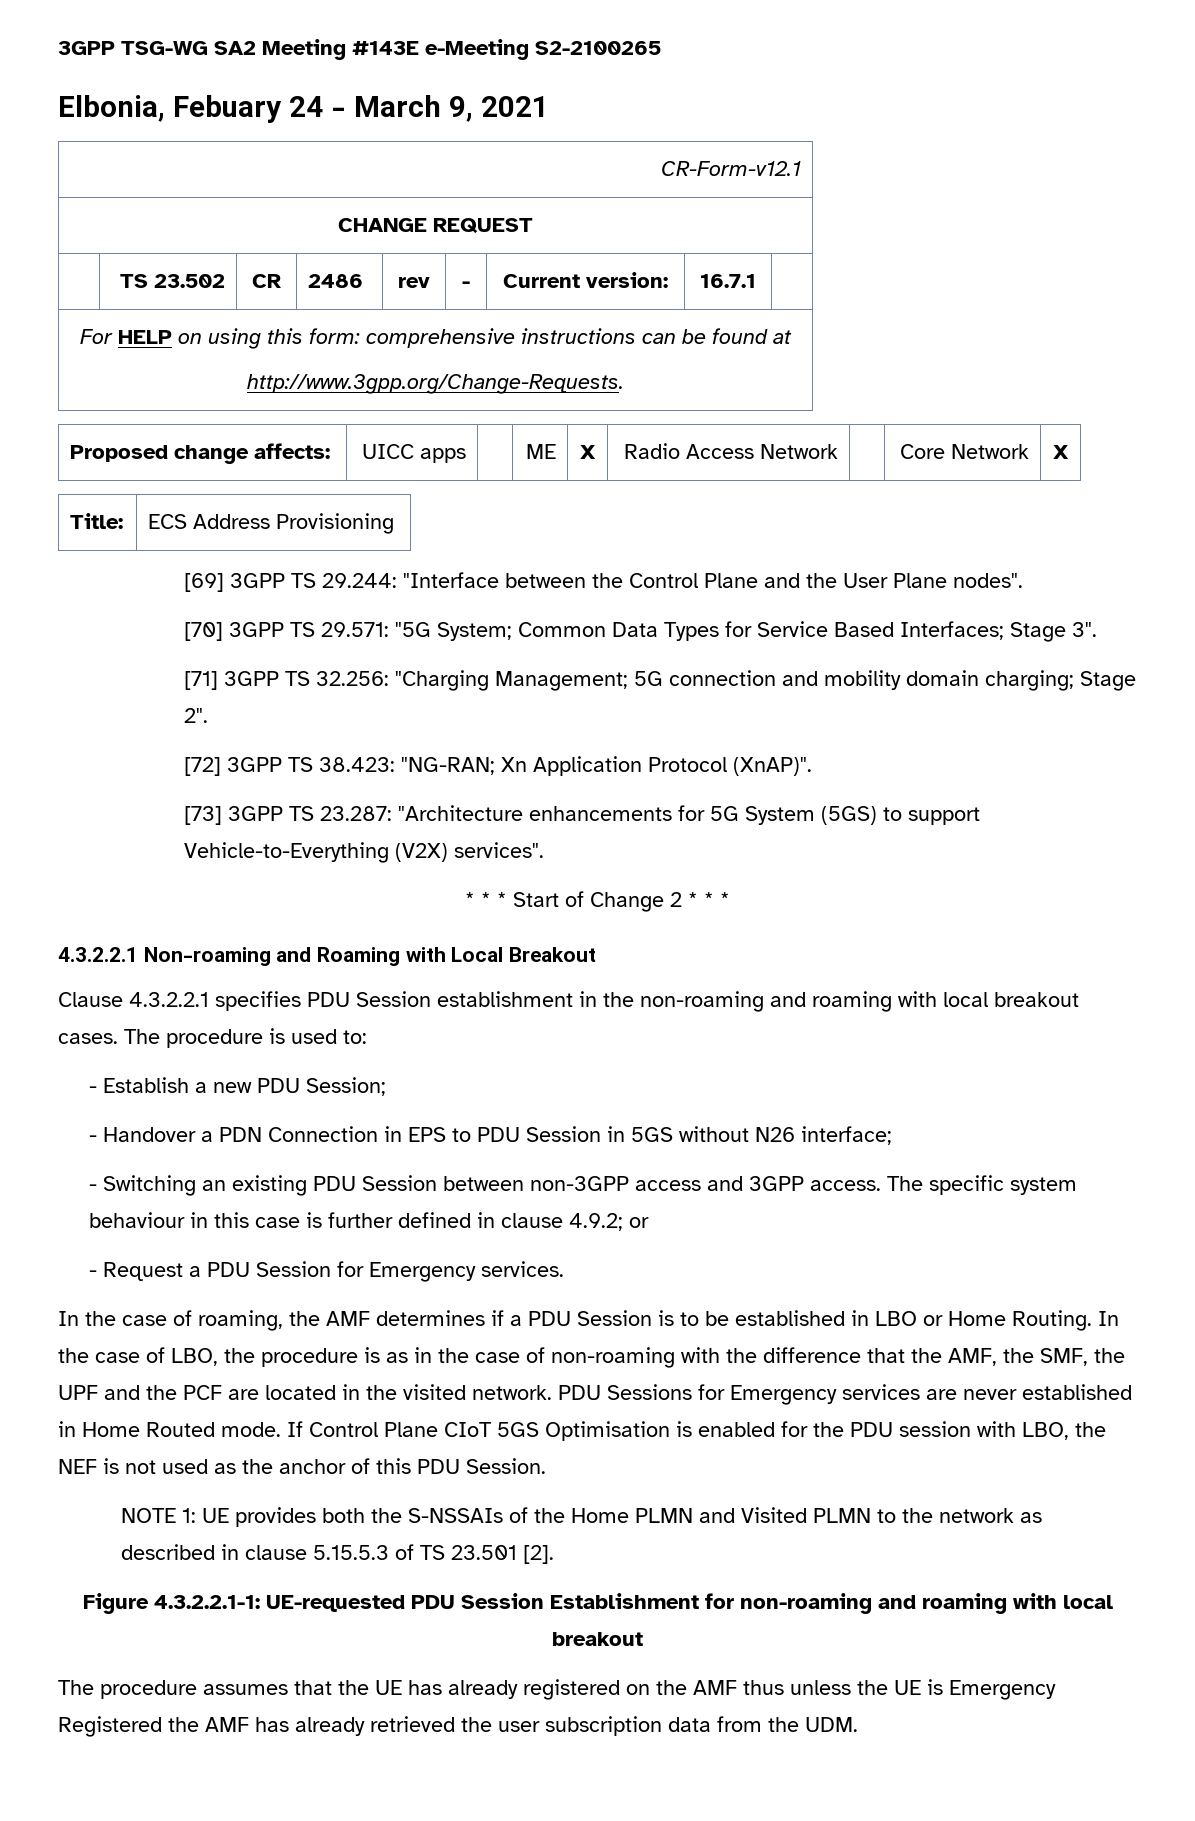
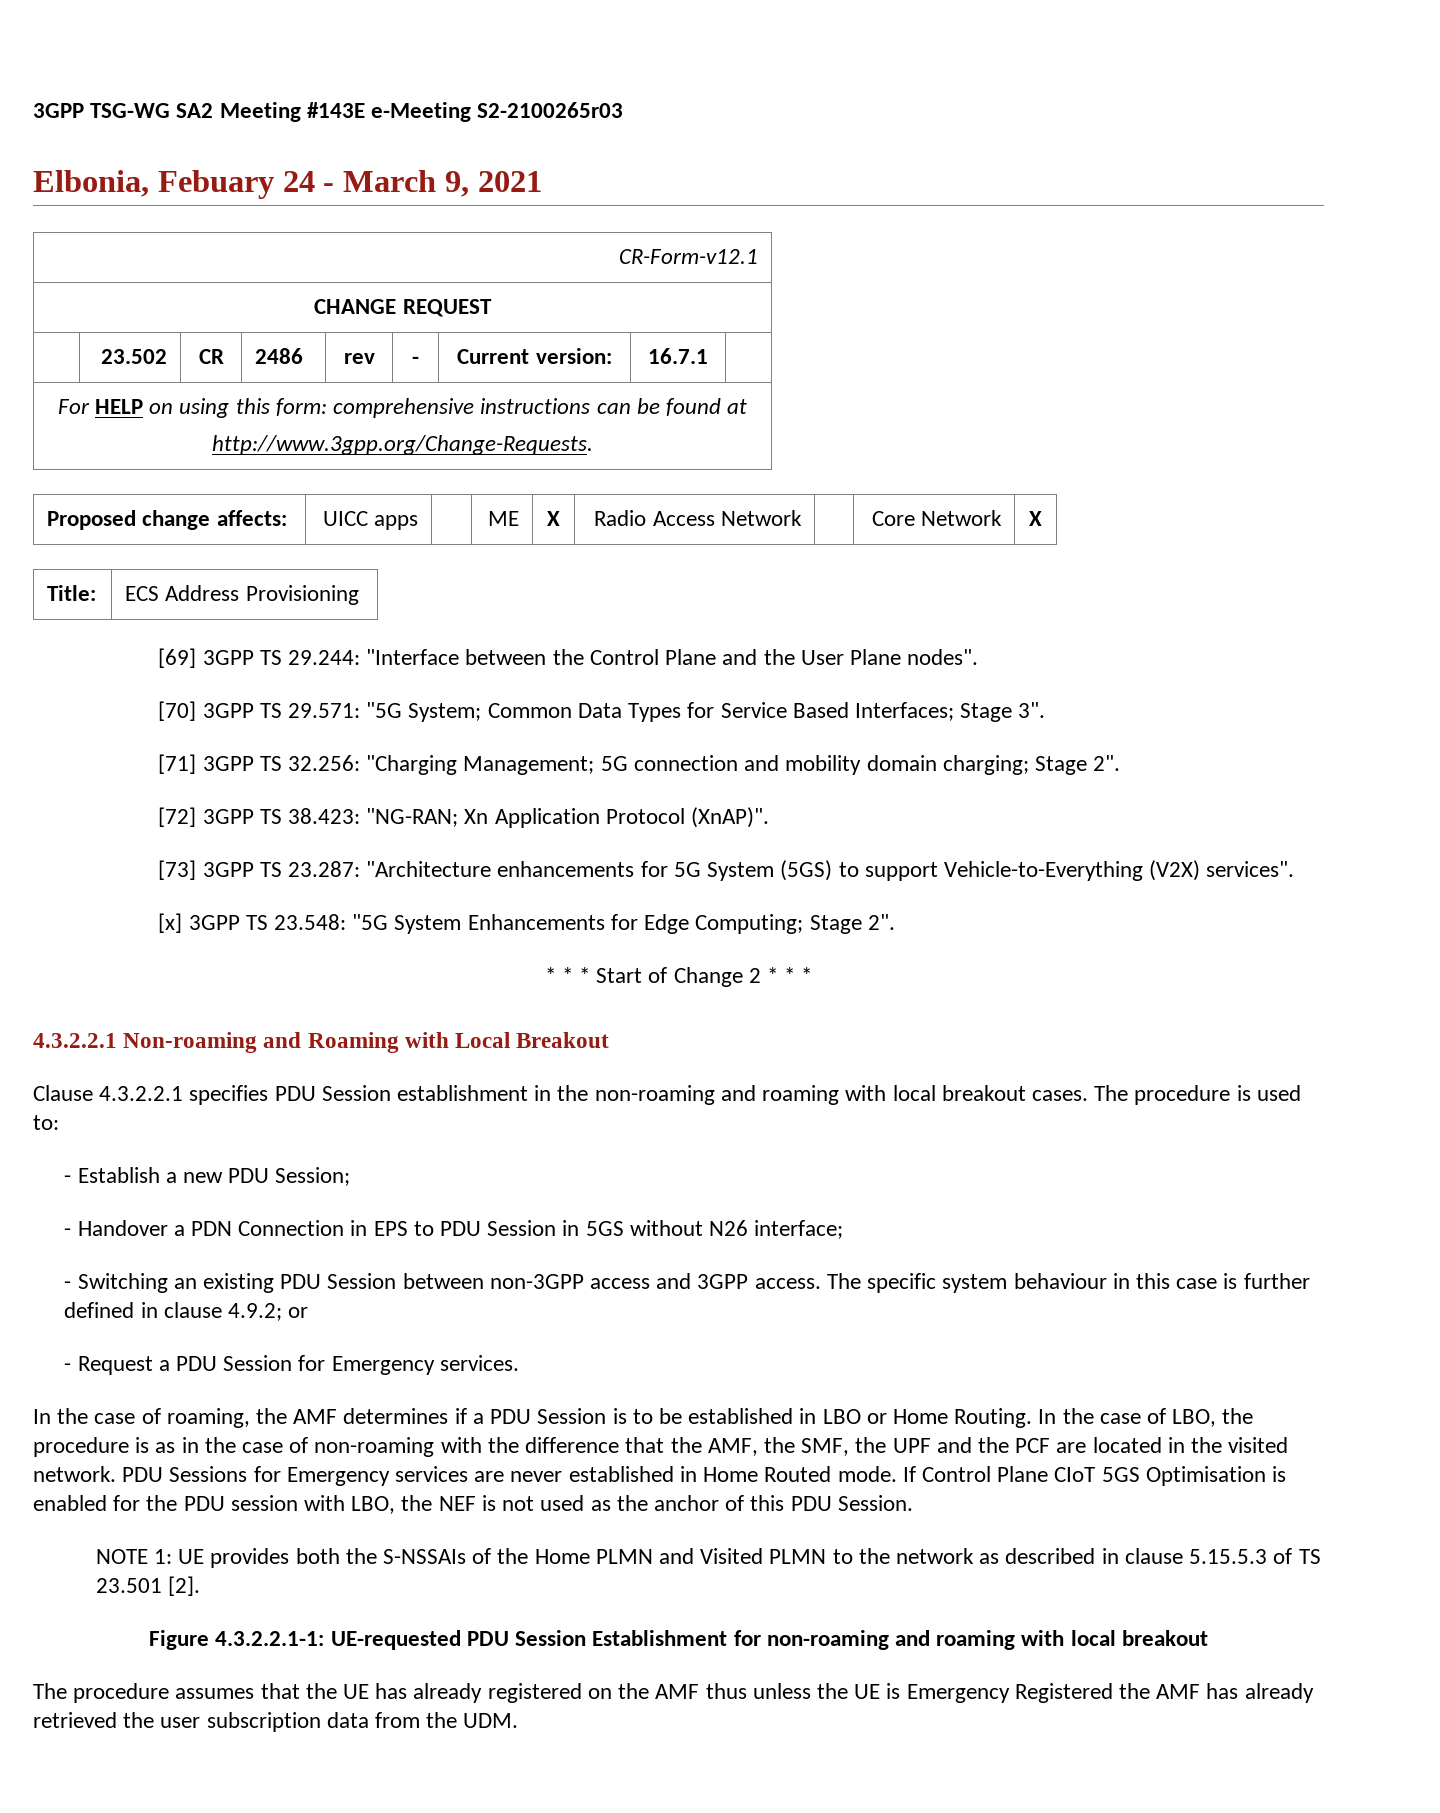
[535,41,661,55] S2-2100265 -> [477,102,624,118] S2-2100265r03
[119,274,148,288] TS -> (492, 308) none
(544, 850) none -> [158,913,895,934] // [x] 3GPP TS 23.548: "5G System Enhancements for Edge Computing; Stage 2".

